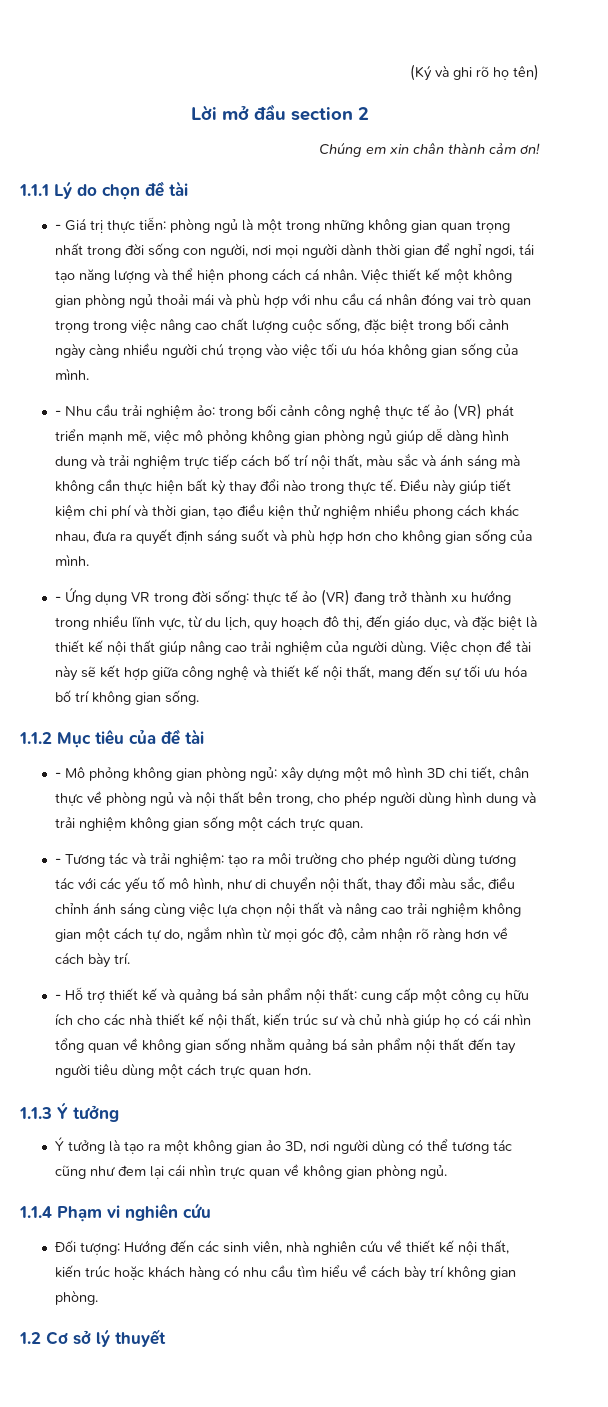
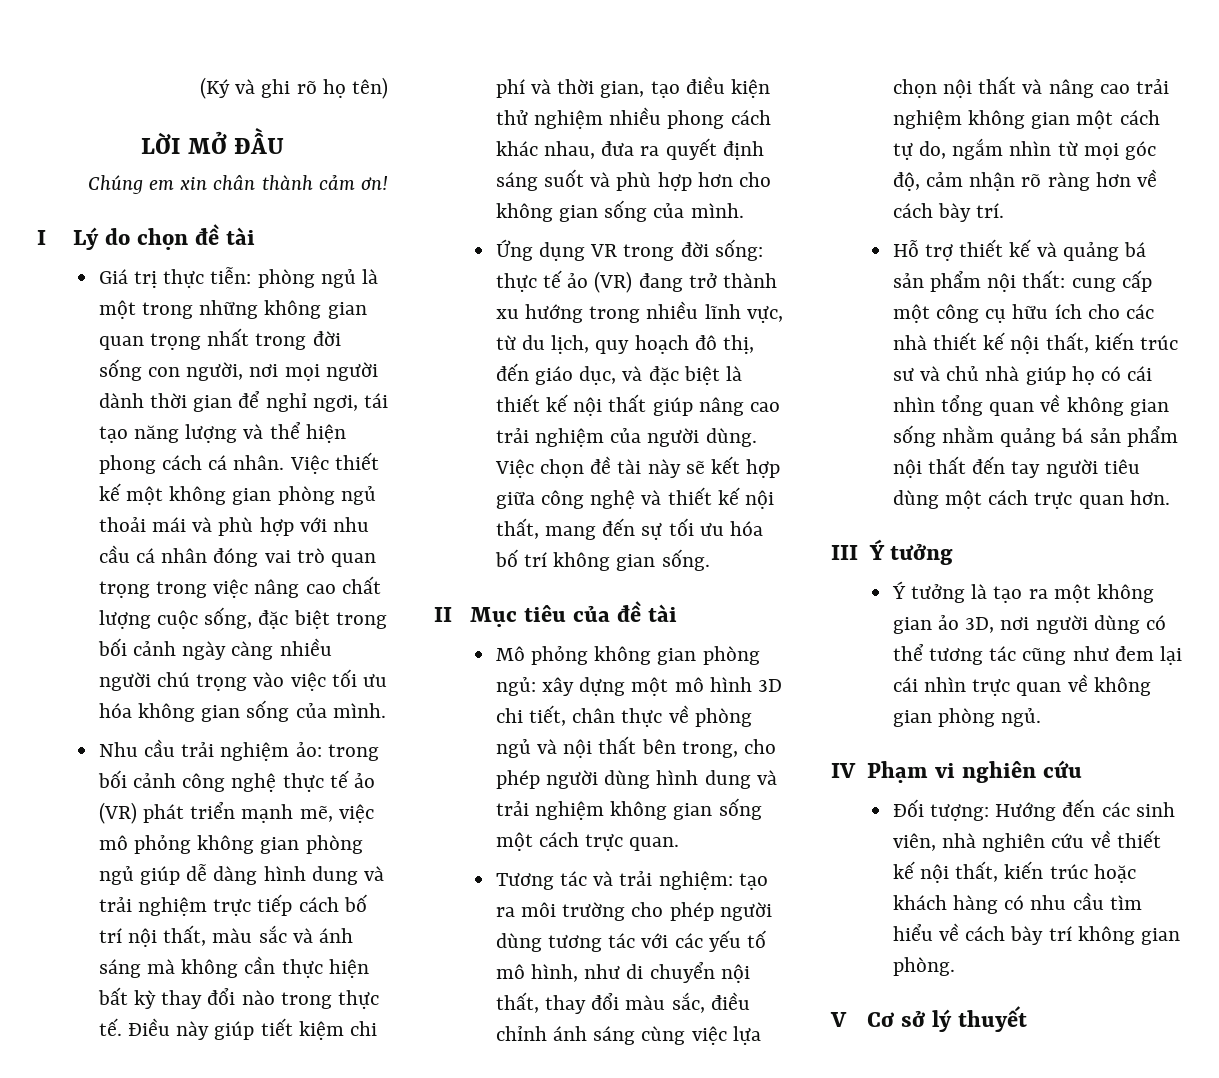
[190,104,369,121] Lời mở đầu section 2 -> [141,127,284,154] LỜI MỞ ĐẦU
[19,184,49,196] 1.1.1 -> [37,230,46,245] I
[55,224,62,230] - -> (255, 236) none
[55,410,62,416] - -> (386, 710) none
[55,596,62,602] - -> (744, 210) none
[19,732,52,744] 1.1.2 -> [434,607,452,622] II
[55,772,62,778] - -> (677, 613) none
[55,858,62,864] - -> (680, 844) none
[55,994,62,1000] - -> (1005, 210) none
[19,1107,52,1119] 1.1.3 -> [831,545,858,560] III
[19,1206,52,1218] 1.1.4 -> [831,763,856,778] IV
[19,1332,41,1344] 1.2 -> [830,1012,847,1027] V

